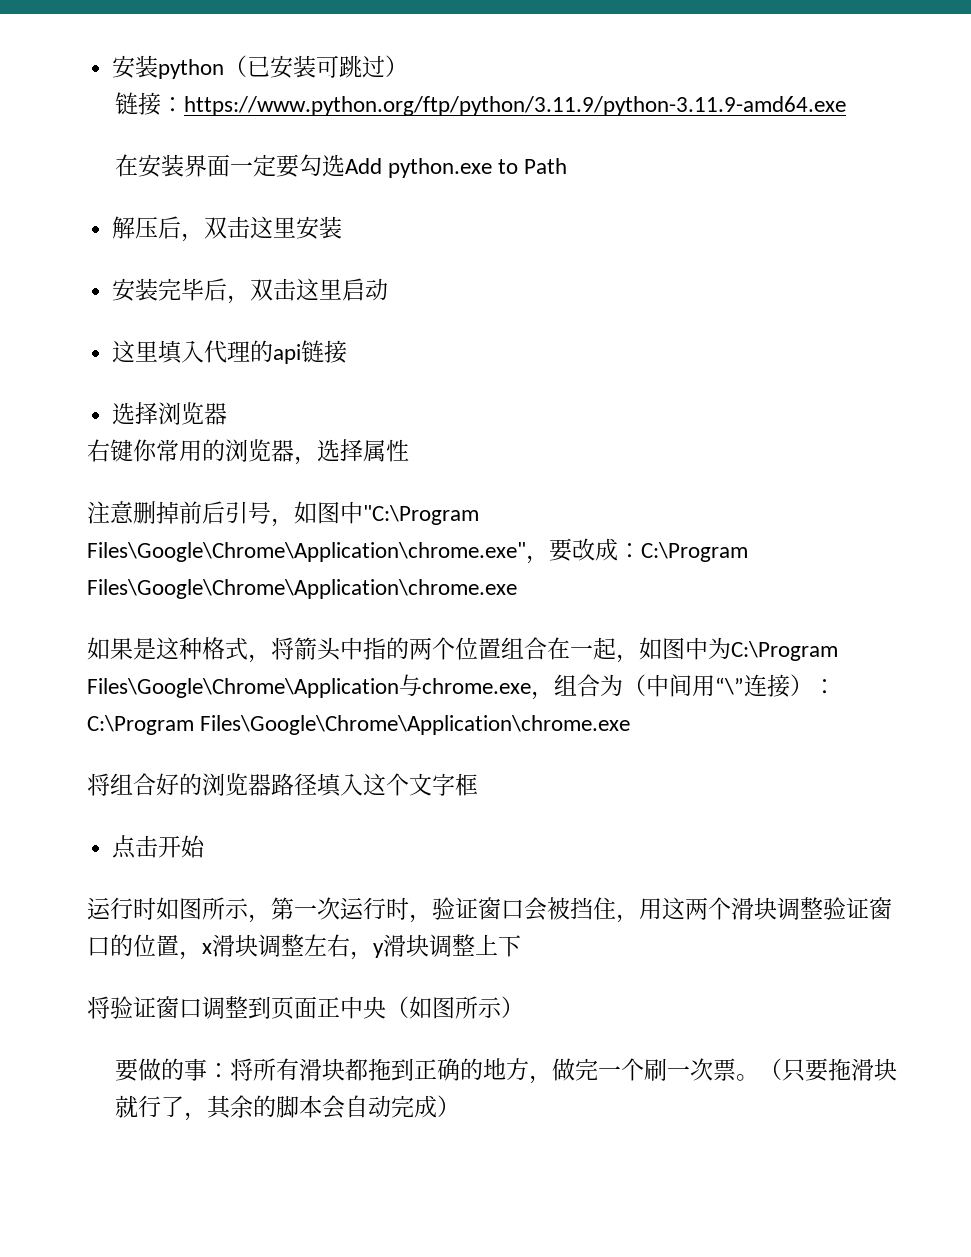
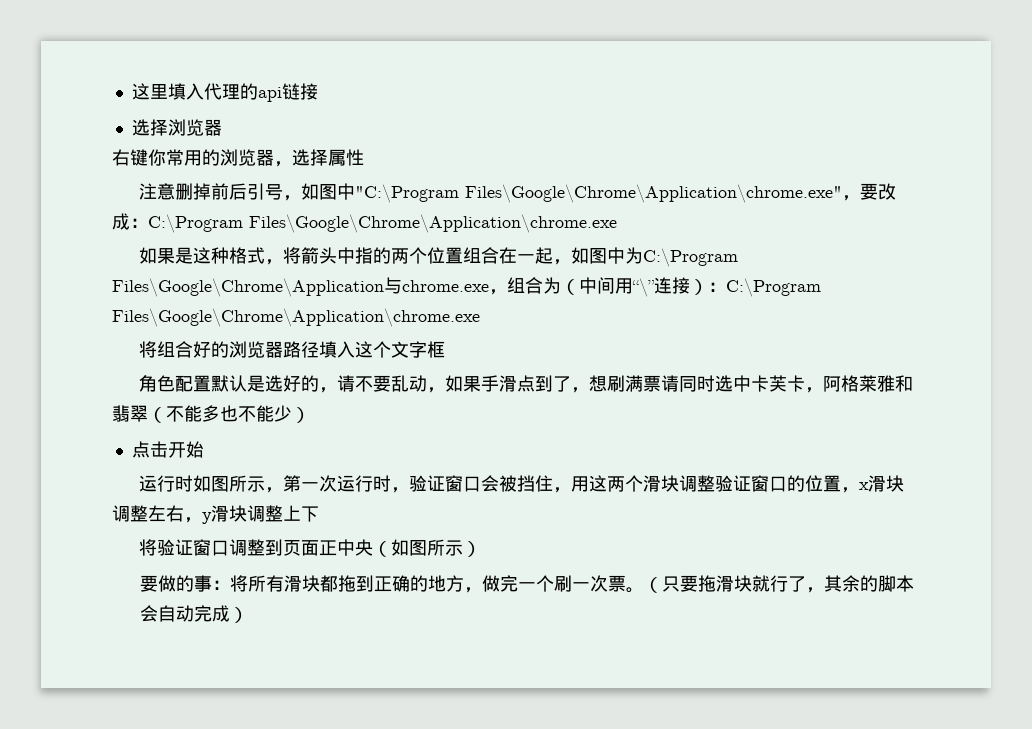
[112,55,409,79] [114,92,846,116] [114,154,568,178] [112,216,343,242] [112,278,389,304] 安装python（已安装可跳过） // 链接：https://www.python.org/ftp/python/3.11.9/python-3.11.9-amd64.exe // 在安装界面一定要勾选Add python.exe to Path // 解压后，双击这里安装 // 安装完毕后，双击这里启动 // -> (131, 91) none
(478, 784) none -> [139,375,914,393] [112,405,310,423] // 角色配置默认是选好的，请不要乱动，如果手滑点到了，想刷满票请同时选中卡芙卡，阿格莱雅和翡翠（不能多也不能少）

